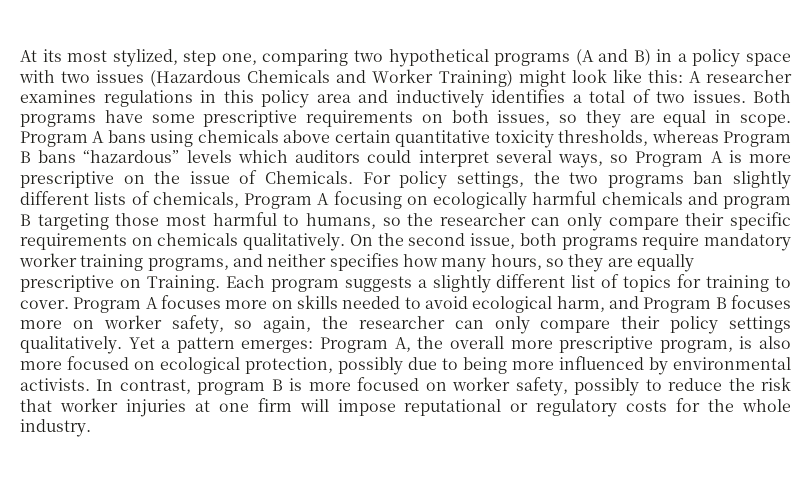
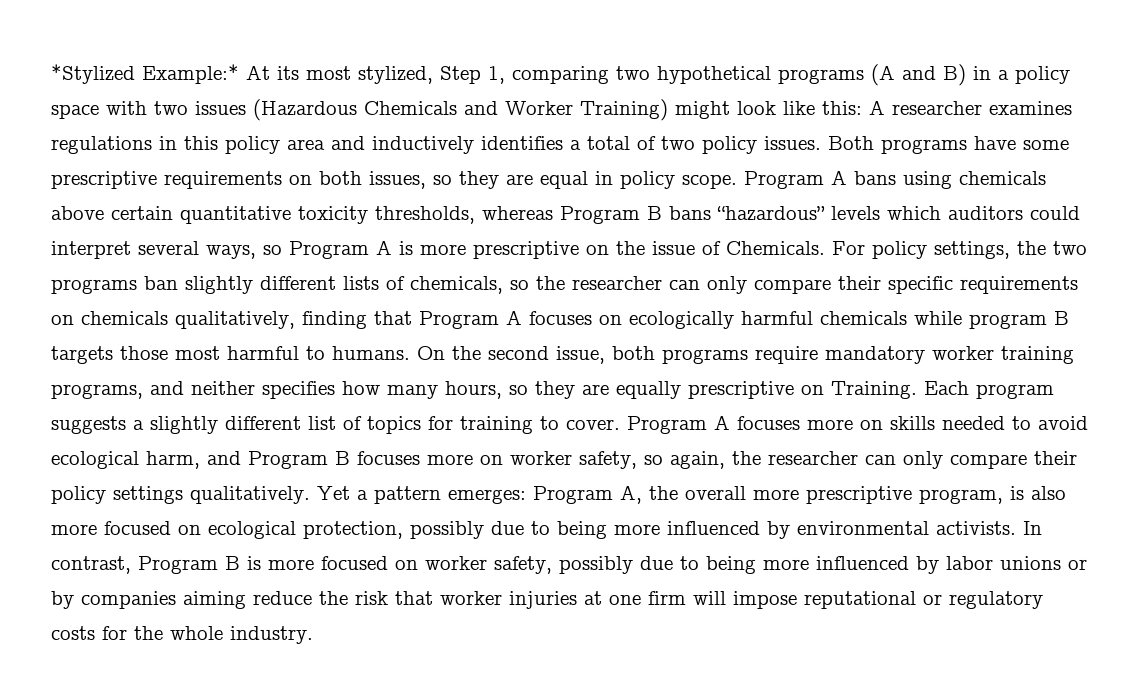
(20, 56) none -> [51,64,239,84] *Stylized Example:*
[183,50,257,66] step one, -> [440,66,505,84] Step 1,
(685, 97) none -> [702,136,757,154] policy
(732, 116) none -> [620,171,675,189] policy
[244,191,791,210] [20,212,376,230] Program A focusing on ecologically harmful chemicals and program B targeting those most harmful to humans, -> (503, 285) none
[243,233,346,251] qualitatively. -> [175,310,1069,329] [51,346,410,364] qualitatively, finding that Program A focuses on ecologically harmful chemicals while program B targets those most harmful to humans.
[197,382,266,395] program -> [138,556,218,574] Program
[645,379,662,391] to -> [640,556,1087,574] [51,591,246,609] due to being more influenced by labor unions or by companies aiming

